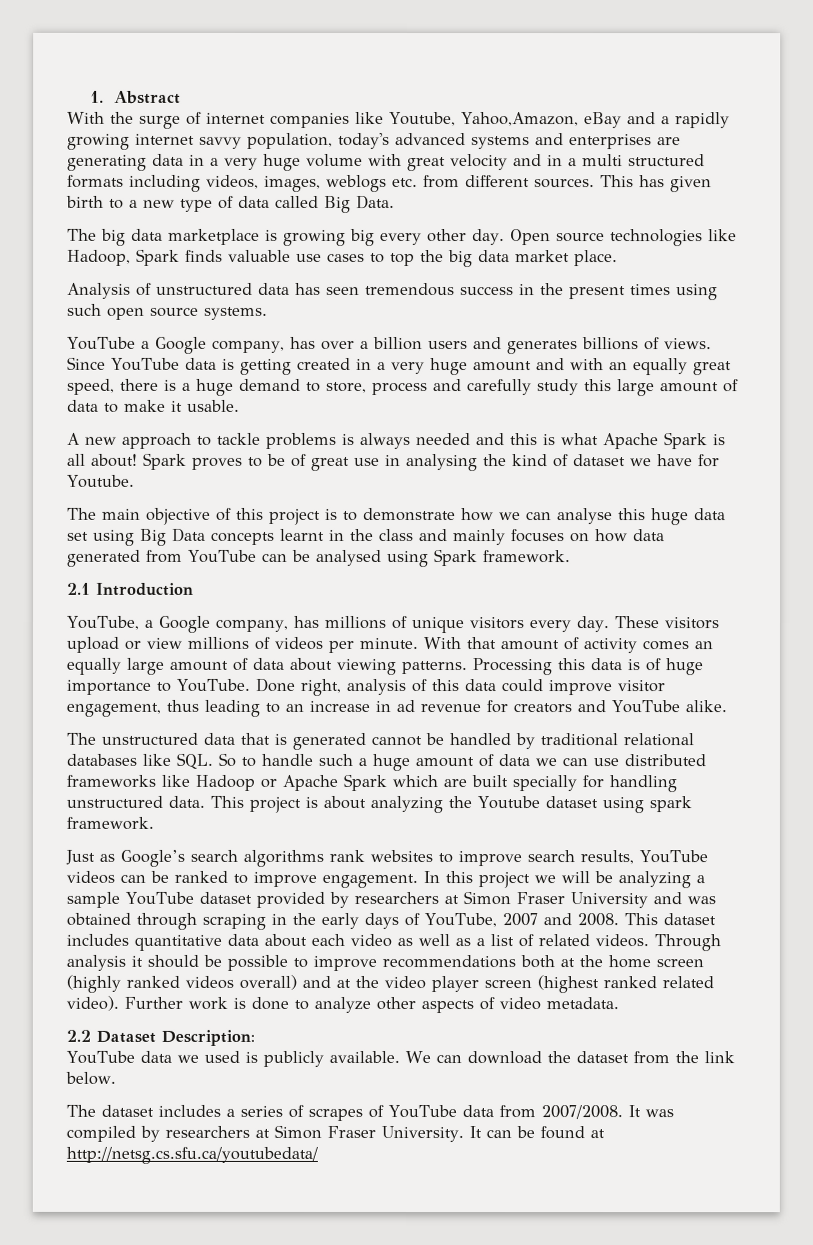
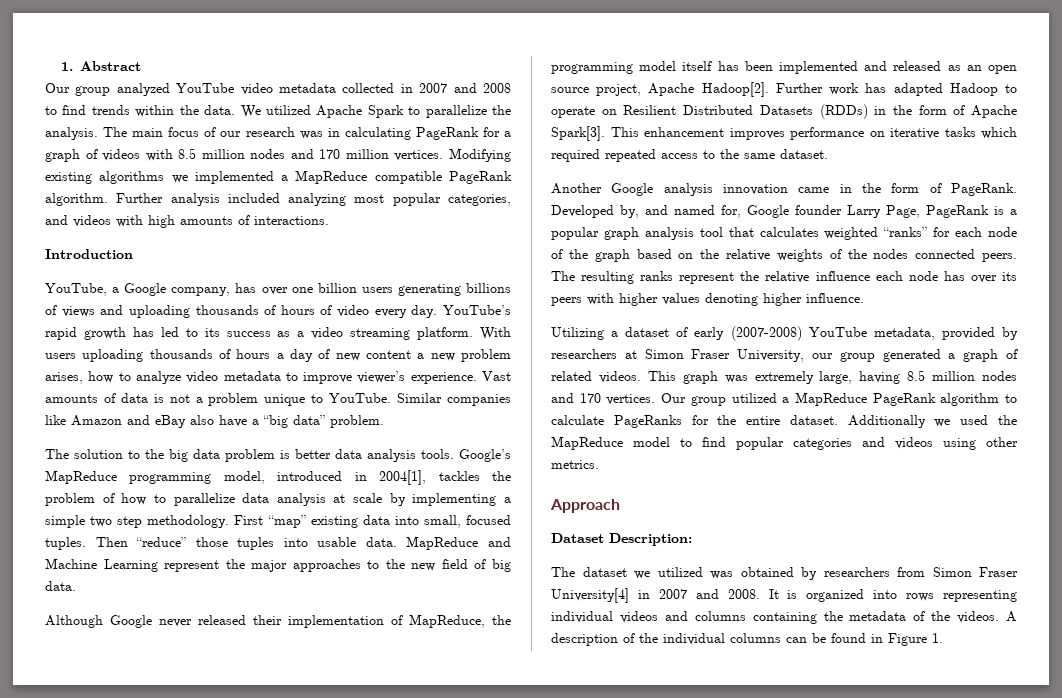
[67,111,730,129] [67,132,681,150] [67,153,705,172] [67,174,712,193] [66,194,395,213] [67,228,737,247] [67,248,618,268] [67,282,718,301] [67,303,268,320] [67,336,712,355] [67,356,732,376] [67,378,739,397] [67,399,240,413] [67,432,726,450] [67,452,720,472] [67,474,135,488] [67,507,726,526] [67,527,665,546] [67,549,571,568] [67,582,91,595] With the surge of internet companies like Youtube, Yahoo,Amazon, eBay and a rapidly growing internet savvy population, today's advanced systems and enterprises are generating data in a very huge volume with great velocity and in a multi structured formats including videos, images, weblogs etc. from different sources. This has given birth to a new type of data called Big Data. // The big data marketplace is growing big every other day. Open source technologies like Hadoop, Spark finds valuable use cases to top the big data market place. // Analysis of unstructured data has seen tremendous success in the present times using such open source systems. // YouTube a Google company, has over a billion users and generates billions of views. Since YouTube data is getting created in a very huge amount and with an equally great speed, there is a huge demand to store, process and carefully study this large amount of data to make it usable. // A new approach to tackle problems is always needed and this is what Apache Spark is all about! Spark proves to be of great use in analysing the kind of dataset we have for Youtube. // The main objective of this project is to demonstrate how we can analyse this huge data set using Big Data concepts learnt in the class and mainly focuses on how data generated from YouTube can be analysed using Spark framework. // 2.1 -> [45,83,511,96] [45,105,512,118] [45,127,511,140] [45,148,511,162] [45,170,512,184] [45,193,511,206] [45,215,329,228] Our group analyzed YouTube video metadata collected in 2007 and 2008 to find trends within the data. We utilized Apache Spark to parallelize the analysis. The main focus of our research was in calculating PageRank for a graph of videos with 8.5 million nodes and 170 million vertices. Modifying existing algorithms we implemented a MapReduce compatible PageRank algorithm. Further analysis included analyzing most popular categories, and videos with high amounts of interactions. //
[323,615,720,634] [66,636,713,654] [66,657,703,676] [66,677,665,696] [66,699,727,717] [66,732,694,750] [66,752,706,772] [66,773,677,793] [66,795,692,814] [66,816,154,830] [65,849,708,867] [66,870,705,889] [66,891,252,908] millions of unique visitors every day. These visitors upload or view millions of videos per minute. With that amount of activity comes an equally large amount of data about viewing patterns. Processing this data is of huge importance to YouTube. Done right, analysis of this data could improve visitor engagement, thus leading to an increase in ad revenue for creators and YouTube alike. // The unstructured data that is generated cannot be handled by traditional relational databases like SQL. So to handle such a huge amount of data we can use distributed frameworks like Hadoop or Apache Spark which are built specially for handling unstructured data. This project is about analyzing the Youtube dataset using spark framework. // Just as Google’s search algorithms rank websites to improve search results, YouTube videos can be ranked to improve engagement. In this project we will be analyzing a sample YouTube dataset -> [261,283,512,296] [45,305,511,318] [45,327,511,340] [45,349,511,362] [45,371,512,384] [45,393,512,406] [45,415,384,428] [45,449,511,462] [45,470,512,485] [45,493,511,506] [45,515,512,528] [45,536,511,550] [45,558,512,572] [45,581,76,591] [45,614,511,628] [551,61,1017,74] [551,82,1017,97] [551,104,1017,119] [551,126,1017,141] [551,149,828,162] [551,183,1017,196] [551,205,1017,218] [551,227,1017,240] [551,249,1017,262] [551,271,1017,284] [551,293,864,306] [551,326,935,341] over one billion users generating billions of views and uploading thousands of hours of video every day. YouTube’s rapid growth has led to its success as a video streaming platform. With users uploading thousands of hours a day of new content a new problem arises, how to analyze video metadata to improve viewer’s experience. Vast amounts of data is not a problem unique to YouTube. Similar companies like Amazon and eBay also have a “big data” problem. // The solution to the big data problem is better data analysis tools. Google’s MapReduce programming model, introduced in 2004[1], tackles the problem of how to parallelize data analysis at scale by implementing a simple two step methodology. First “map” existing data into small, focused tuples. Then “reduce” those tuples into usable data. MapReduce and Machine Learning represent the major approaches to the new field of big data. // Although Google never released their implementation of MapReduce, the programming model itself has been implemented and released as an open source project, Apache Hadoop[2]. Further work has adapted Hadoop to operate on Resilient Distributed Datasets (RDDs) in the form of Apache Spark[3]. This enhancement improves performance on iterative tasks which required repeated access to the same dataset. // Another Google analysis innovation came in the form of PageRank. Developed by, and named for, Google founder Larry Page, PageRank is a popular graph analysis tool that calculates weighted “ranks” for each node of the graph based on the relative weights of the nodes connected peers. The resulting ranks represent the relative influence each node has over its peers with higher values denoting higher influence. // Utilizing a dataset of early (2007-2008) YouTube metadata,
[569,892,716,909] [66,912,716,930] [66,933,721,952] [66,954,704,971] [66,974,714,994] [66,995,619,1014] [66,1029,255,1046] [66,1050,735,1067] [65,1071,116,1085] [66,1104,674,1121] [66,1124,605,1143] [66,1146,318,1164] University and was obtained through scraping in the early days of YouTube, 2007 and 2008. This dataset includes quantitative data about each video as well as a list of related videos. Through analysis it should be possible to improve recommendations both at the home screen (highly ranked videos overall) and at the video player screen (highest ranked related video). Further work is done to analyze other aspects of video metadata. // 2.2 Dataset Description: // YouTube data we used is publicly available. We can download the dataset from the link below. // The dataset includes a series of scrapes of YouTube data from 2007/2008. It was compiled by researchers at Simon Fraser University. It can be found at http://netsg.cs.sfu.ca/youtubedata/ -> [737,349,1018,362] [551,370,1017,384] [551,392,1017,406] [551,415,1017,428] [551,436,1018,450] [551,460,599,469] [550,499,620,513] [551,533,692,546] [551,567,1018,580] [551,588,1017,603] [551,611,1017,624] [551,633,943,646] University, our group generated a graph of related videos. This graph was extremely large, having 8.5 million nodes and 170 vertices. Our group utilized a MapReduce PageRank algorithm to calculate PageRanks for the entire dataset. Additionally we used the MapReduce model to find popular categories and videos using other metrics. // Approach // Dataset Description: // The dataset we utilized was obtained by researchers from Simon Fraser University[4] in 2007 and 2008. It is organized into rows representing individual videos and columns containing the metadata of the videos. A description of the individual columns can be found in Figure 1.

